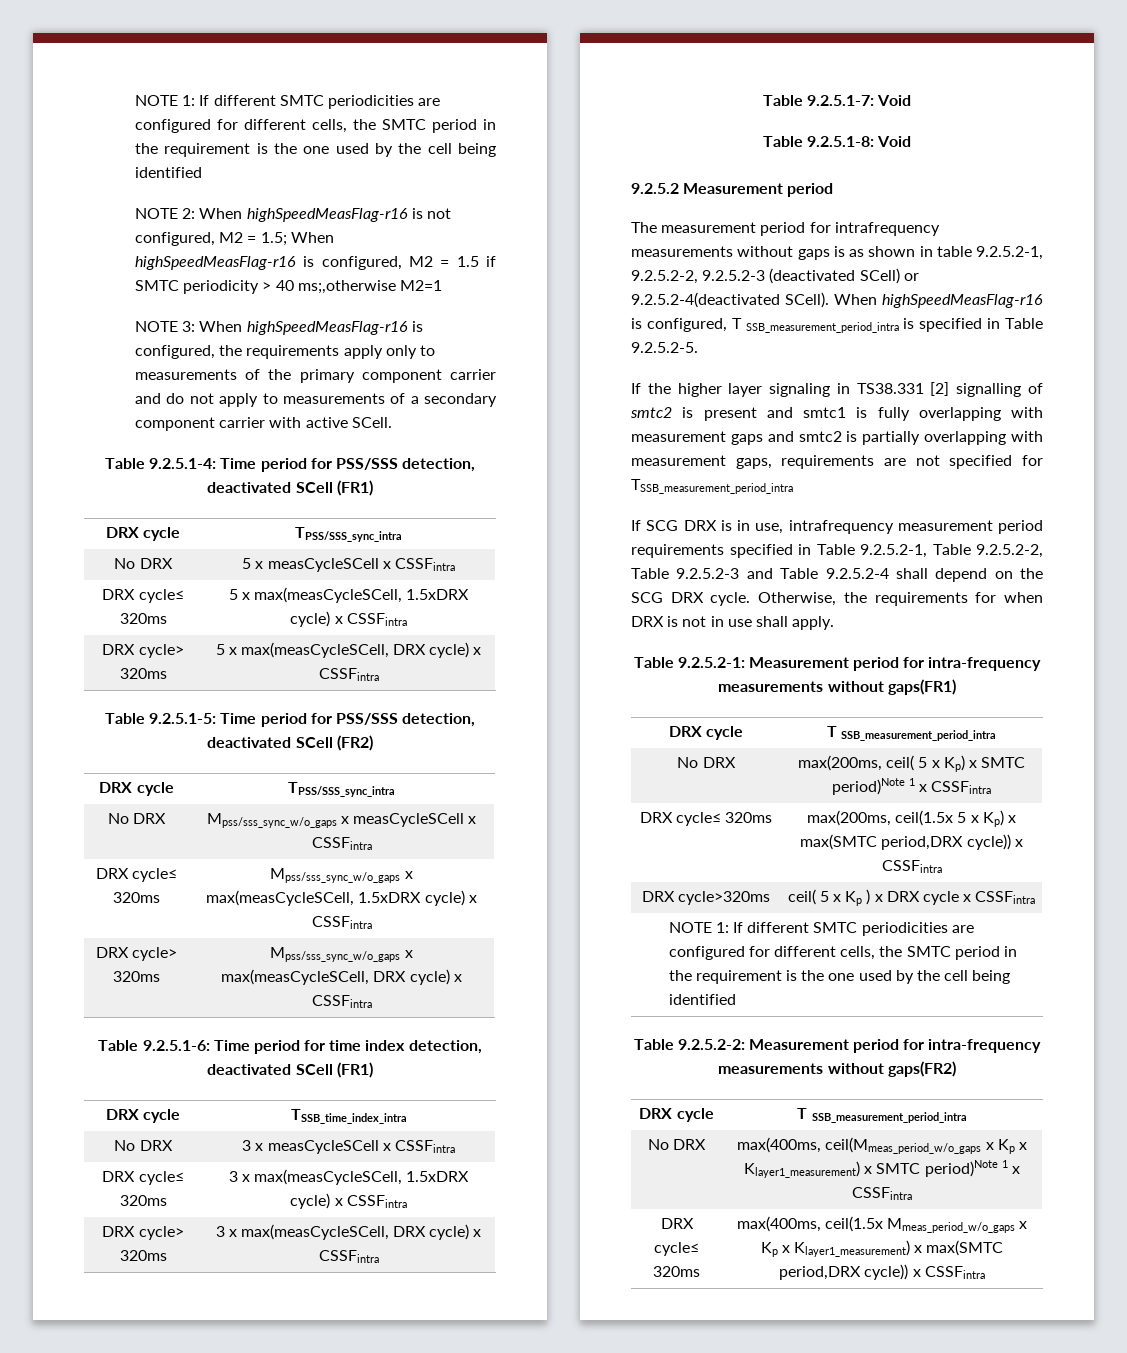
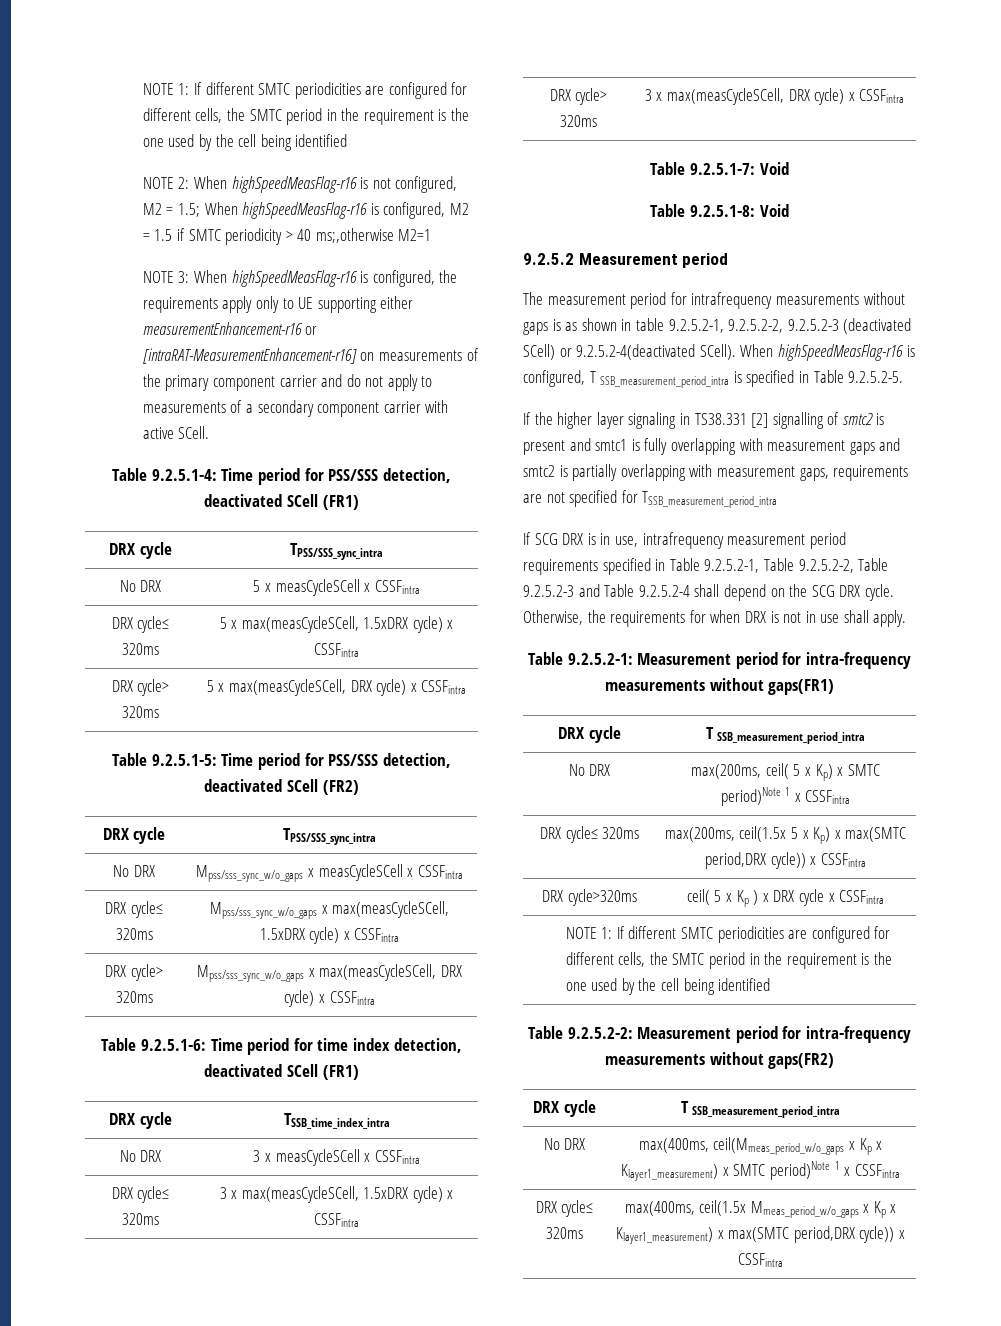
(435, 350) none -> [298,296,414,313] [142,322,318,335] [142,348,375,364] UE supporting either measurementEnhancement-r16 or [intraRAT-MeasurementEnhancement-r16] on

